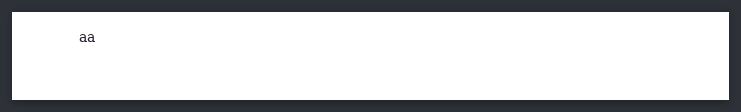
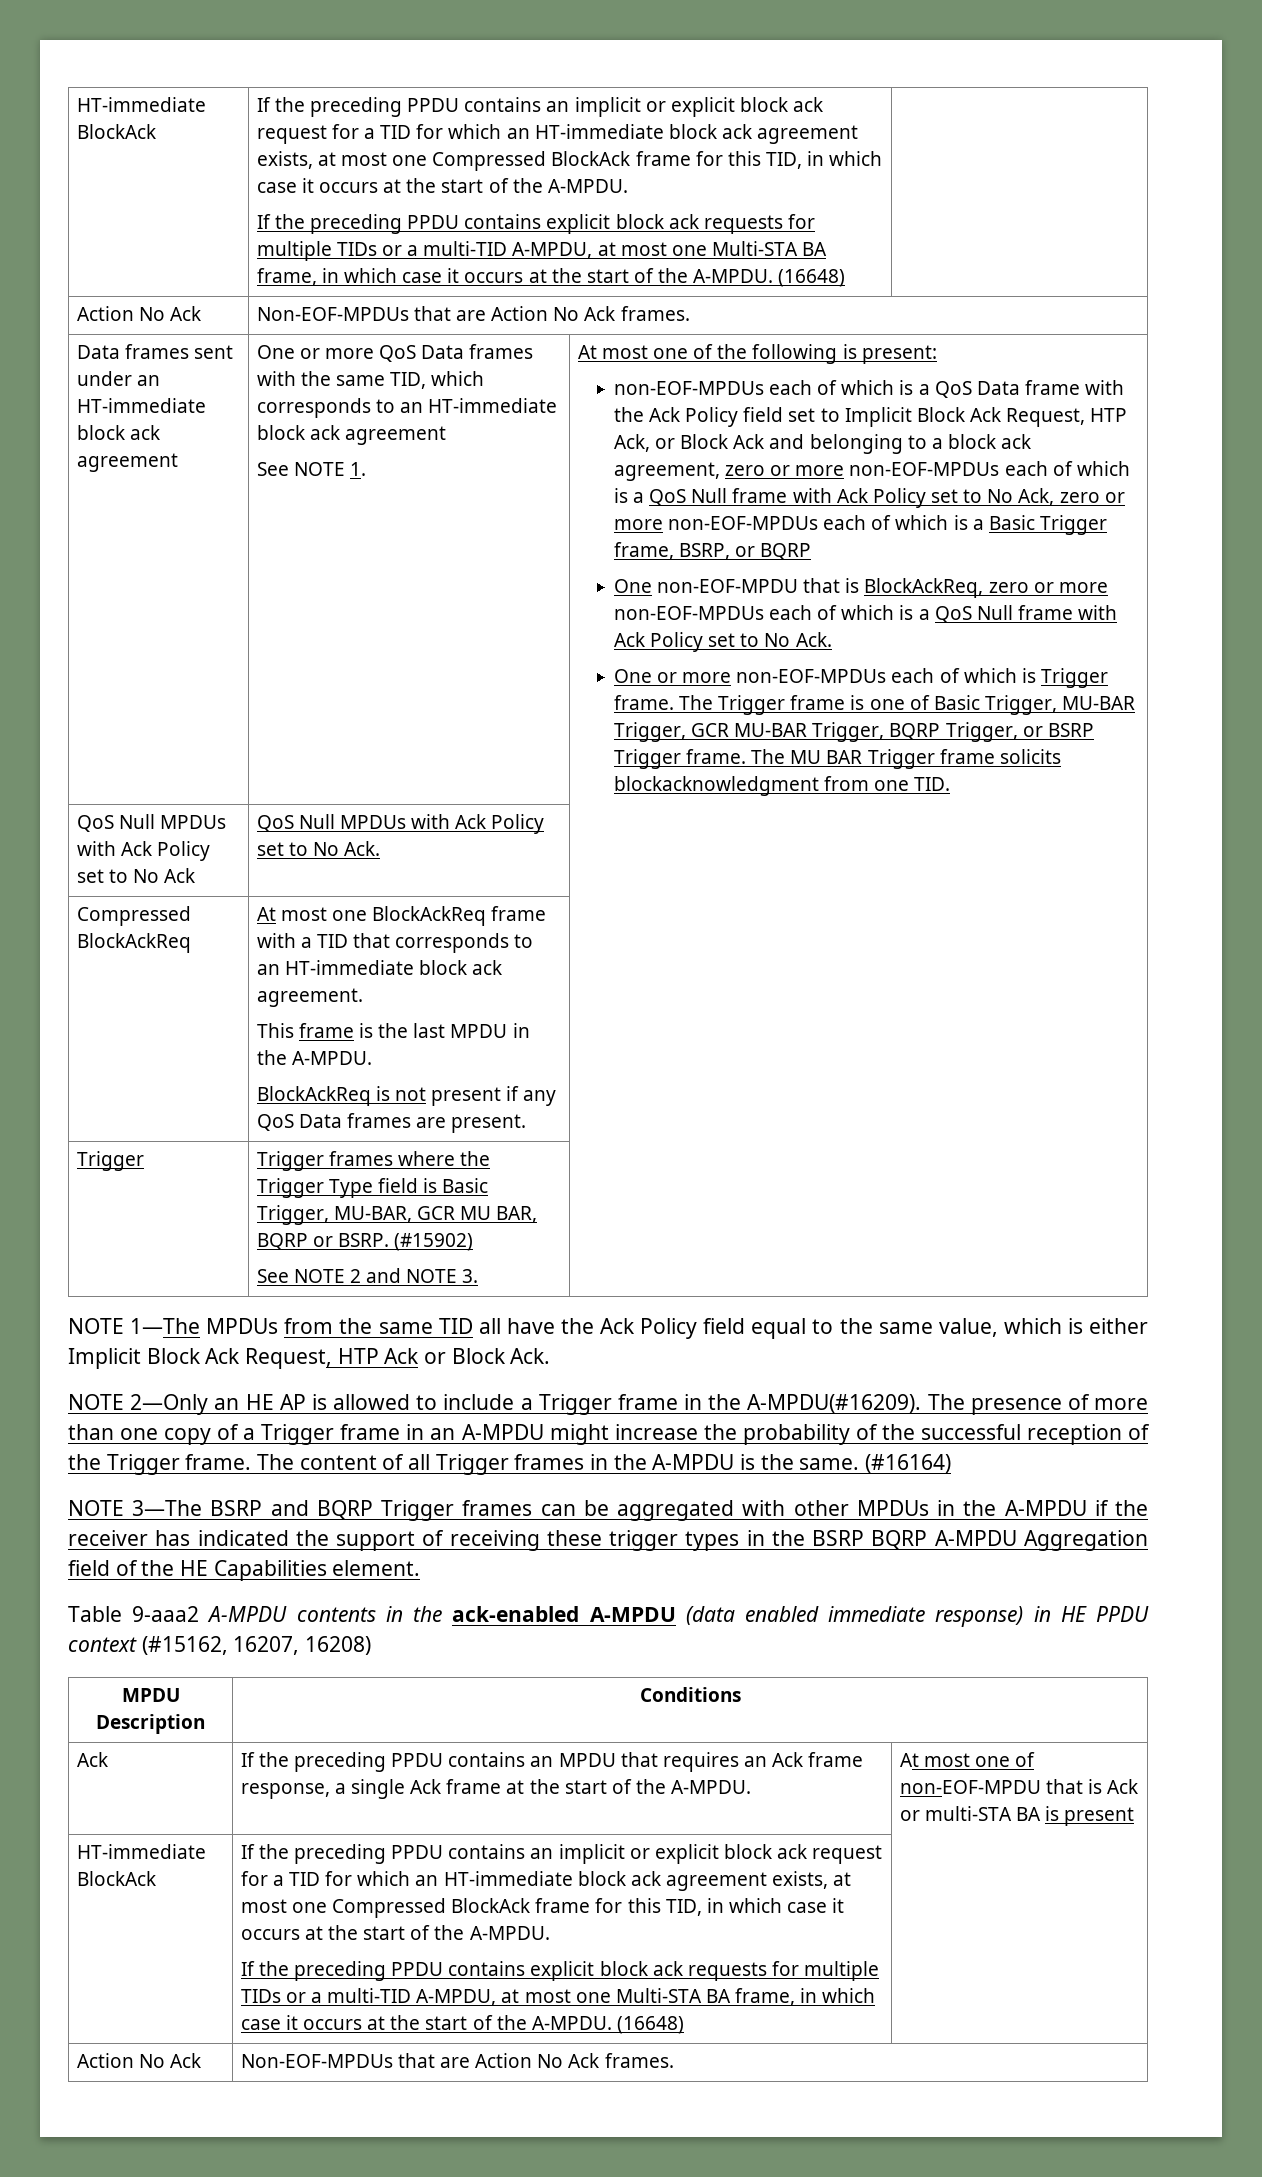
[79,34,95,42] aa -> [76,97,206,112] [76,124,156,139] [256,97,824,117] [256,124,859,144] [256,151,883,171] [256,178,628,193] [256,214,815,234] [256,241,828,261] [256,268,846,287] [76,306,201,321] [256,306,690,321] [76,344,233,359] [76,371,160,386] [76,398,206,413] [76,425,160,440] [76,453,178,472] [256,344,534,362] [256,371,485,389] [256,398,558,418] [256,425,446,445] [256,462,366,476] [577,344,937,364] [613,380,1125,398] [613,407,1128,427] [613,434,1032,454] [613,461,1130,481] [613,488,1125,508] [613,515,1107,535] [613,542,812,560] [613,578,1108,598] [613,605,1118,623] [613,632,832,652] [613,668,1108,688] [613,695,1136,715] [613,722,1094,742] [613,749,1061,769] [613,776,951,796] [76,814,226,832] [76,841,210,861] [76,868,196,883] [256,814,545,834] [256,841,381,856] [76,906,191,926] [76,933,191,953] [256,906,547,926] [256,933,534,953] [256,960,503,975] [256,988,363,1007] [256,1023,530,1038] [256,1050,372,1065] [256,1086,557,1106] [256,1113,527,1133] [76,1151,144,1171] [256,1151,491,1171] [256,1178,489,1198] [256,1205,538,1225] [256,1233,474,1251] [256,1268,479,1283] [68,1318,1149,1339] [68,1348,551,1369] [68,1394,1148,1415] [68,1424,1150,1445] [68,1454,952,1475] [68,1500,1148,1521] [68,1530,1148,1551] [68,1560,421,1581] [68,1606,1149,1627] [68,1636,372,1655] [121,1688,180,1702] [96,1714,205,1734] [639,1687,741,1702] [76,1752,108,1767] [240,1752,864,1772] [240,1779,752,1799] [899,1752,1036,1767] [899,1779,1139,1794] [899,1806,1135,1826] [76,1844,206,1859] [76,1871,156,1886] [240,1844,883,1864] [240,1871,852,1891] [240,1898,845,1918] [240,1925,550,1940] [240,1961,880,1981] [240,1988,876,2006] [240,2015,684,2034] [76,2053,201,2068] [240,2053,674,2068] HT-immediate BlockAck | If the preceding PPDU contains an implicit or explicit block ack request for a TID for which an HT-immediate block ack agreement exists, at most one Compressed BlockAck frame for this TID, in which case it occurs at the start of the A-MPDU. // If the preceding PPDU contains explicit block ack requests for multiple TIDs or a multi-TID A-MPDU, at most one Multi-STA BA frame, in which case it occurs at the start of the A-MPDU. (16648) | // Action No Ack | Non-EOF-MPDUs that are Action No Ack frames. // Data frames sent under an HT-immediate block ack agreement | One or more QoS Data frames with the same TID, which corresponds to an HT-immediate block ack agreement // See NOTE 1. | At most one of the following is present: // non-EOF-MPDUs each of which is a QoS Data frame with the Ack Policy field set to Implicit Block Ack Request, HTP Ack, or Block Ack and belonging to a block ack agreement, zero or more non-EOF-MPDUs each of which is a QoS Null frame with Ack Policy set to No Ack, zero or more non-EOF-MPDUs each of which is a Basic Trigger frame, BSRP, or BQRP // One non-EOF-MPDU that is BlockAckReq, zero or more non-EOF-MPDUs each of which is a QoS Null frame with Ack Policy set to No Ack. // One or more non-EOF-MPDUs each of which is Trigger frame. The Trigger frame is one of Basic Trigger, MU-BAR Trigger, GCR MU-BAR Trigger, BQRP Trigger, or BSRP Trigger frame. The MU BAR Trigger frame solicits blockacknowledgment from one TID. // QoS Null MPDUs with Ack Policy set to No Ack | QoS Null MPDUs with Ack Policy set to No Ack. | // Compressed BlockAckReq | At most one BlockAckReq frame with a TID that corresponds to an HT-immediate block ack agreement. // This frame is the last MPDU in the A-MPDU. // BlockAckReq is not present if any QoS Data frames are present. | // Trigger | Trigger frames where the Trigger Type field is Basic Trigger, MU-BAR, GCR MU BAR, BQRP or BSRP. (#15902) // See NOTE 2 and NOTE 3. | // NOTE 1—The MPDUs from the same TID all have the Ack Policy field equal to the same value, which is either Implicit Block Ack Request, HTP Ack or Block Ack. // NOTE 2—Only an HE AP is allowed to include a Trigger frame in the A-MPDU(#16209). The presence of more than one copy of a Trigger frame in an A-MPDU might increase the probability of the successful reception of the Trigger frame. The content of all Trigger frames in the A-MPDU is the same. (#16164) // NOTE 3—The BSRP and BQRP Trigger frames can be aggregated with other MPDUs in the A-MPDU if the receiver has indicated the support of receiving these trigger types in the BSRP BQRP A-MPDU Aggregation field of the HE Capabilities element. // Table 9-aaa2 A-MPDU contents in the ack-enabled A-MPDU (data enabled immediate response) in HE PPDU context (#15162, 16207, 16208) // MPDU Description | Conditions // Ack | If the preceding PPDU contains an MPDU that requires an Ack frame response, a single Ack frame at the start of the A-MPDU. | At most one of non-EOF-MPDU that is Ack or multi-STA BA is present // HT-immediate BlockAck | If the preceding PPDU contains an implicit or explicit block ack request for a TID for which an HT-immediate block ack agreement exists, at most one Compressed BlockAck frame for this TID, in which case it occurs at the start of the A-MPDU. // If the preceding PPDU contains explicit block ack requests for multiple TIDs or a multi-TID A-MPDU, at most one Multi-STA BA frame, in which case it occurs at the start of the A-MPDU. (16648) | // Action No Ack | Non-EOF-MPDUs that are Action No Ack frames.

